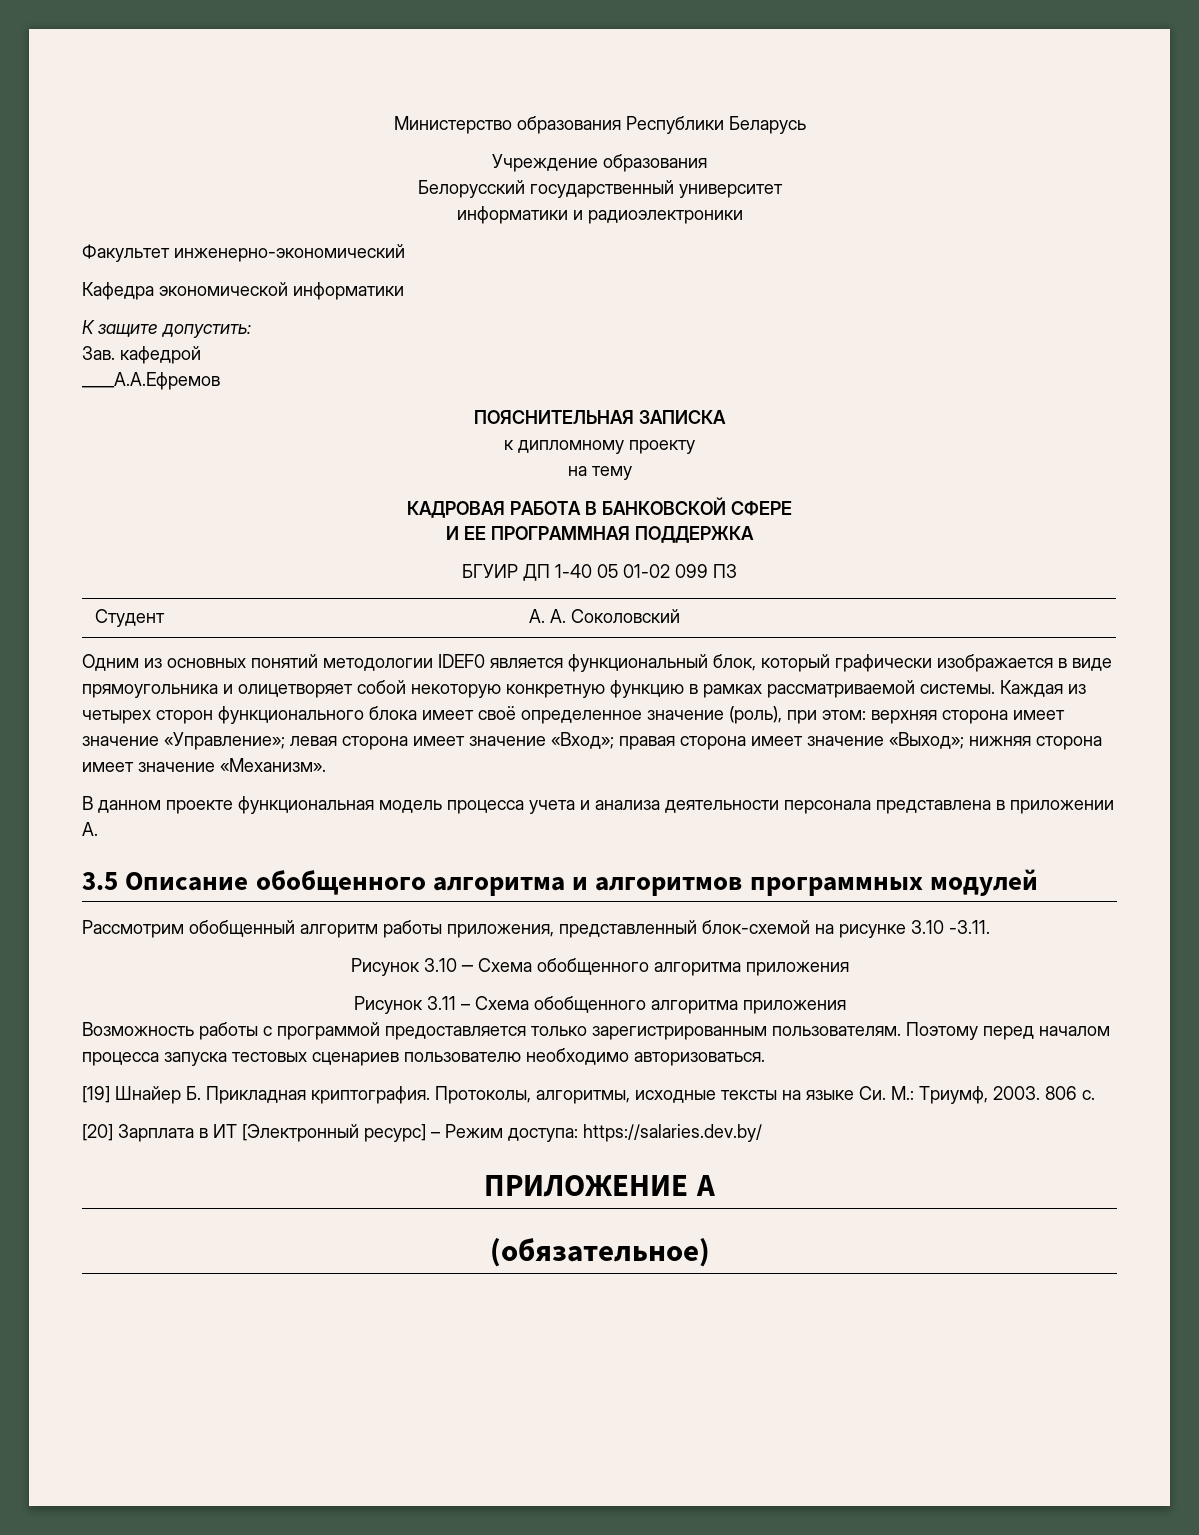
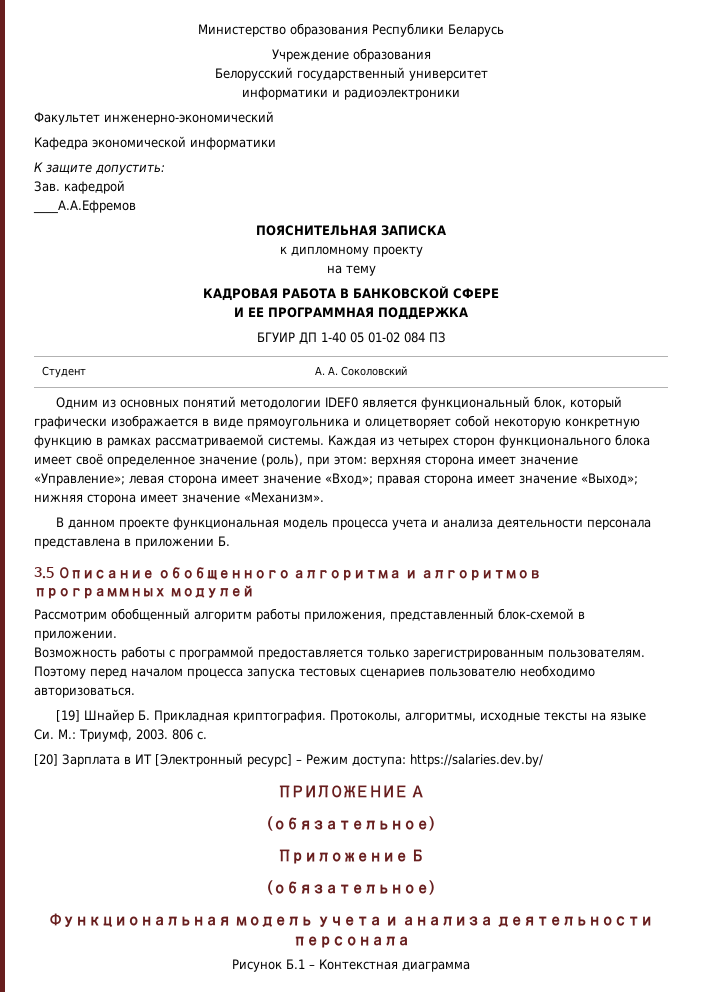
[675,564,708,578] 099 -> [403,332,425,343] 084
[82,822,98,836] А. -> [218,536,230,546] Б.
[815,920,990,938] [350,958,849,976] [353,996,846,1014] на рисунке 3.10 -3.11. // Рисунок 3.10 ─ Схема обобщенного алгоритма приложения // Рисунок 3.11 – Схема обобщенного алгоритма приложения -> [578,611,585,619] [34,630,117,641] в приложении.
(710, 1252) none -> [277,849,425,864] [266,880,436,895] [48,913,654,928] [292,936,410,948] [232,959,470,972] // Приложение Б // (обязательное) // Функциональная модель учета и анализа деятельности персонала // Рисунок Б.1 – Контекстная диаграмма

